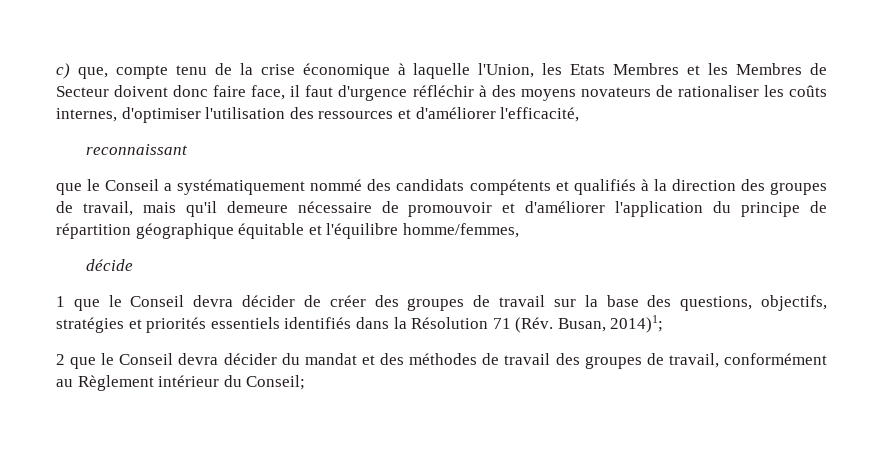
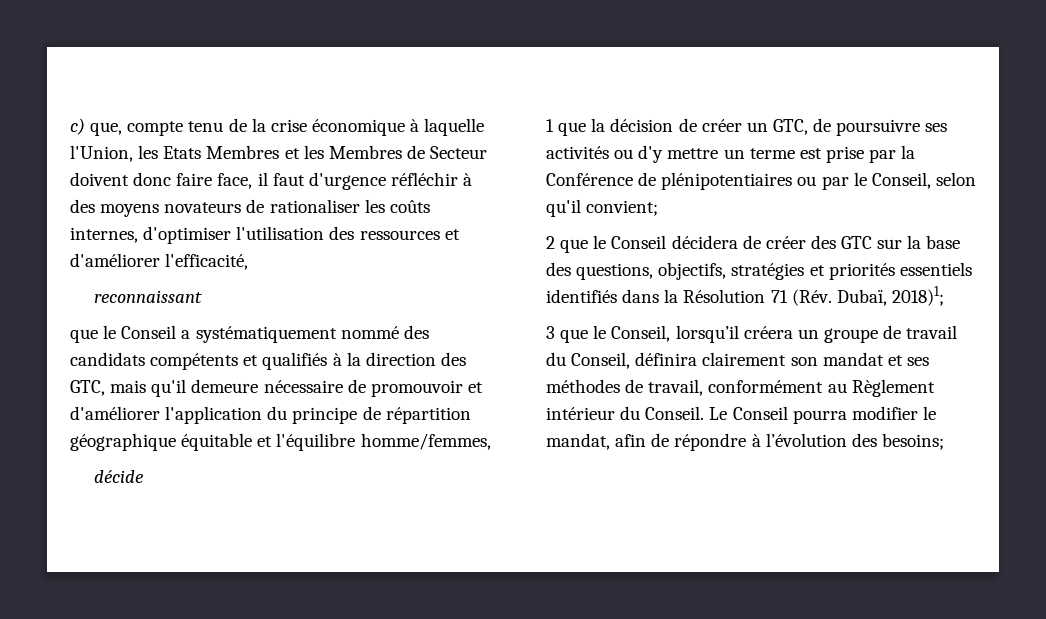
[770,182,828,195] [56,201,133,216] groupes de travail, -> [70,380,105,396] GTC,
[108,295,546,311] le Conseil devra décider de créer des groupes de travail -> [591,118,948,136] [546,145,916,163] [546,172,976,190] [546,199,659,217] [546,235,873,253] la décision de créer un GTC, de poursuivre ses activités ou d'y mettre un terme est prise par la Conférence de plénipotentiaires ou par le Conseil, selon qu'il convient; // 2 que le Conseil décidera de créer des GTC
[557,315,664,333] [56,353,300,369] Busan, 2014)1; // 2 que le Conseil devra décider du -> [836,286,944,306] [546,325,958,343] [546,352,818,369] Dubaï, 2018)1; // 3 que le Conseil, lorsqu’il créera un groupe de travail du Conseil, définira clairement son
[380,353,405,365] des -> [906,357,929,366] ses
[504,353,664,369] travail des groupes de -> (644, 386) none
[246,375,306,390] Conseil; -> [645,406,936,424] [546,433,944,451] Conseil. Le Conseil pourra modifier le mandat, afin de répondre à l’évolution des besoins;

